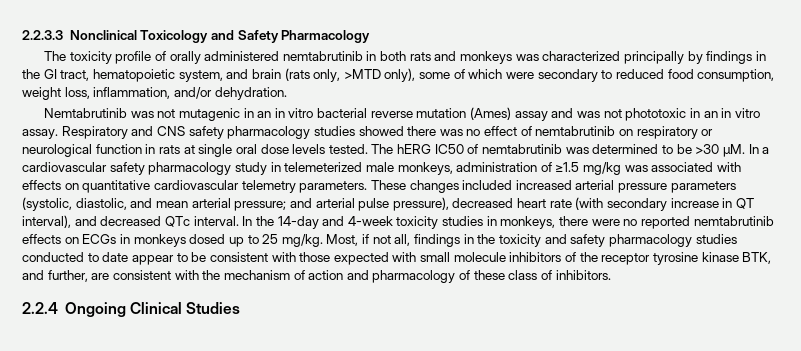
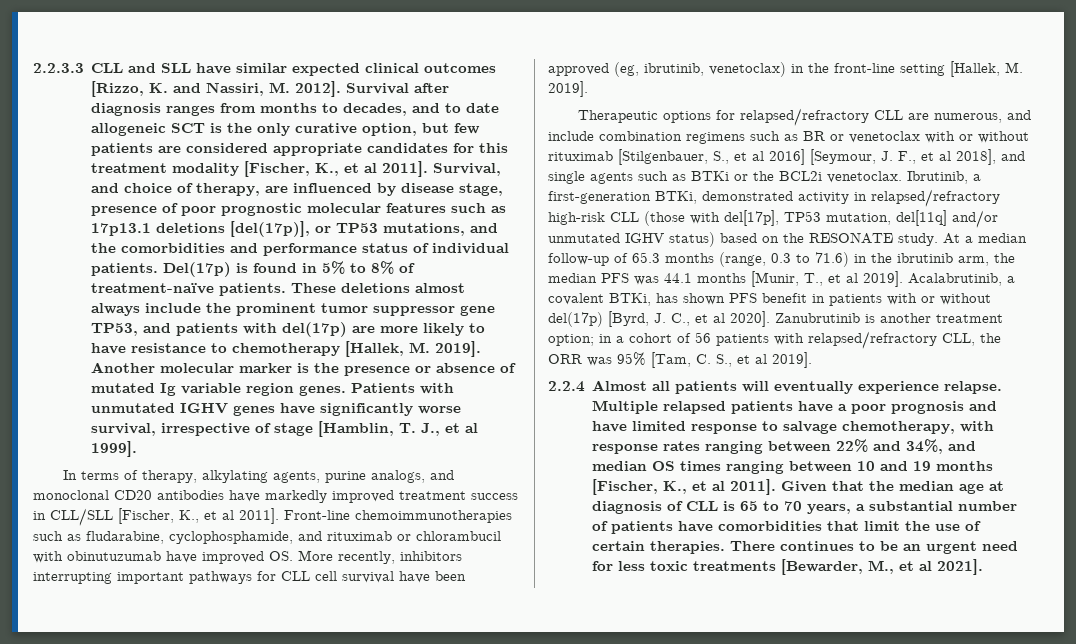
[69,30,371,43] [43,51,766,64] [22,68,775,82] [22,87,287,100] [43,107,760,121] [22,126,714,139] [22,144,770,157] [22,162,742,175] [22,180,736,193] [22,197,754,211] [22,215,774,229] [22,234,737,247] [22,252,772,265] [22,270,611,283] [22,302,241,317] Nonclinical Toxicology and Safety Pharmacology // The toxicity profile of orally administered nemtabrutinib in both rats and monkeys was characterized principally by findings in the GI tract, hematopoietic system, and brain (rats only, >MTD only), some of which were secondary to reduced food consumption, weight loss, inflammation, and/or dehydration. // Nemtabrutinib was not mutagenic in an in vitro bacterial reverse mutation (Ames) assay and was not phototoxic in an in vitro assay. Respiratory and CNS safety pharmacology studies showed there was no effect of nemtabrutinib on respiratory or neurological function in rats at single oral dose levels tested. The hERG IC50 of nemtabrutinib was determined to be >30 µM. In a cardiovascular safety pharmacology study in telemeterized male monkeys, administration of ≥1.5 mg/kg was associated with effects on quantitative cardiovascular telemetry parameters. These changes included increased arterial pressure parameters (systolic, diastolic, and mean arterial pressure; and arterial pulse pressure), decreased heart rate (with secondary increase in QT interval), and decreased QTc interval. In the 14-day and 4-week toxicity studies in monkeys, there were no reported nemtabrutinib effects on ECGs in monkeys dosed up to 25 mg/kg. Most, if not all, findings in the toxicity and safety pharmacology studies conducted to date appear to be consistent with those expected with small molecule inhibitors of the receptor tyrosine kinase BTK, and further, are consistent with the mechanism of action and pharmacology of these class of inhibitors. // 2.2.4 Ongoing Clinical Studies -> [91,63,497,76] [91,81,450,97] [91,103,500,116] [91,123,481,136] [91,143,509,156] [91,161,502,177] [91,183,504,196] [91,203,507,216] [91,221,499,237] [91,243,510,256] [91,261,416,277] [91,283,466,296] [91,303,496,316] [91,322,486,337] [91,341,482,357] [91,362,517,376] [91,383,455,396] [91,403,462,416] [91,421,479,437] [91,441,138,457] [62,470,454,483] [33,490,518,503] [33,508,512,526] [33,531,501,544] [33,550,462,564] [33,571,466,584] [548,61,1023,77] [548,81,588,97] [577,108,1031,126] [548,131,1029,144] [548,149,1025,165] [548,171,981,184] [548,189,1000,207] [548,210,998,228] [548,232,1027,247] [548,252,1015,267] [548,271,1015,287] [548,293,991,306] [548,311,1003,327] [548,331,1001,349] [548,352,812,368] [548,380,1003,394] [592,400,998,414] [592,421,995,434] [592,439,977,454] [592,461,994,474] [592,479,1005,495] [592,501,1018,514] [592,521,982,534] [592,541,1019,554] [592,559,984,575] CLL and SLL have similar expected clinical outcomes [Rizzo, K. and Nassiri, M. 2012]. Survival after diagnosis ranges from months to decades, and to date allogeneic SCT is the only curative option, but few patients are considered appropriate candidates for this treatment modality [Fischer, K., et al 2011]. Survival, and choice of therapy, are influenced by disease stage, presence of poor prognostic molecular features such as 17p13.1 deletions [del(17p)], or TP53 mutations, and the comorbidities and performance status of individual patients. Del(17p) is found in 5% to 8% of treatment-naïve patients. These deletions almost always include the prominent tumor suppressor gene TP53, and patients with del(17p) are more likely to have resistance to chemotherapy [Hallek, M. 2019]. Another molecular marker is the presence or absence of mutated Ig variable region genes. Patients with unmutated IGHV genes have significantly worse survival, irrespective of stage [Hamblin, T. J., et al 1999]. // In terms of therapy, alkylating agents, purine analogs, and monoclonal CD20 antibodies have markedly improved treatment success in CLL/SLL [Fischer, K., et al 2011]. Front-line chemoimmunotherapies such as fludarabine, cyclophosphamide, and rituximab or chlorambucil with obinutuzumab have improved OS. More recently, inhibitors interrupting important pathways for CLL cell survival have been approved (eg, ibrutinib, venetoclax) in the front-line setting [Hallek, M. 2019]. // Therapeutic options for relapsed/refractory CLL are numerous, and include combination regimens such as BR or venetoclax with or without rituximab [Stilgenbauer, S., et al 2016] [Seymour, J. F., et al 2018], and single agents such as BTKi or the BCL2i venetoclax. Ibrutinib, a first-generation BTKi, demonstrated activity in relapsed/refractory high-risk CLL (those with del[17p], TP53 mutation, del[11q] and/or unmutated IGHV status) based on the RESONATE study. At a median follow-up of 65.3 months (range, 0.3 to 71.6) in the ibrutinib arm, the median PFS was 44.1 months [Munir, T., et al 2019]. Acalabrutinib, a covalent BTKi, has shown PFS benefit in patients with or without del(17p) [Byrd, J. C., et al 2020]. Zanubrutinib is another treatment option; in a cohort of 56 patients with relapsed/refractory CLL, the ORR was 95% [Tam, C. S., et al 2019]. // 2.2.4 Almost all patients will eventually experience relapse. Multiple relapsed patients have a poor prognosis and have limited response to salvage chemotherapy, with response rates ranging between 22% and 34%, and median OS times ranging between 10 and 19 months [Fischer, K., et al 2011]. Given that the median age at diagnosis of CLL is 65 to 70 years, a substantial number of patients have comorbidities that limit the use of certain therapies. There continues to be an urgent need for less toxic treatments [Bewarder, M., et al 2021].

